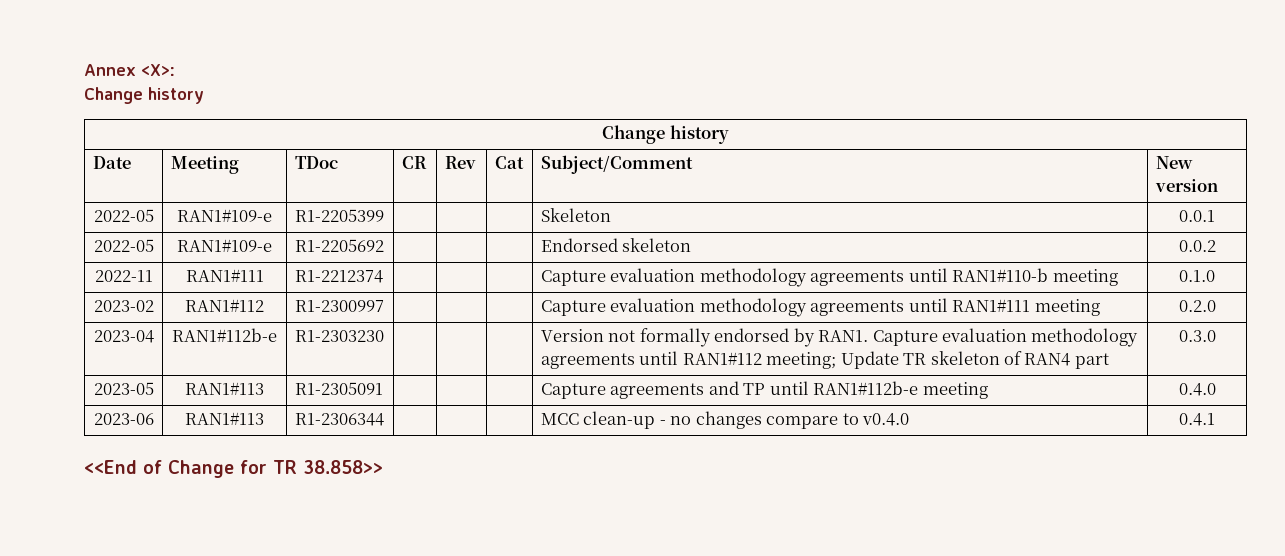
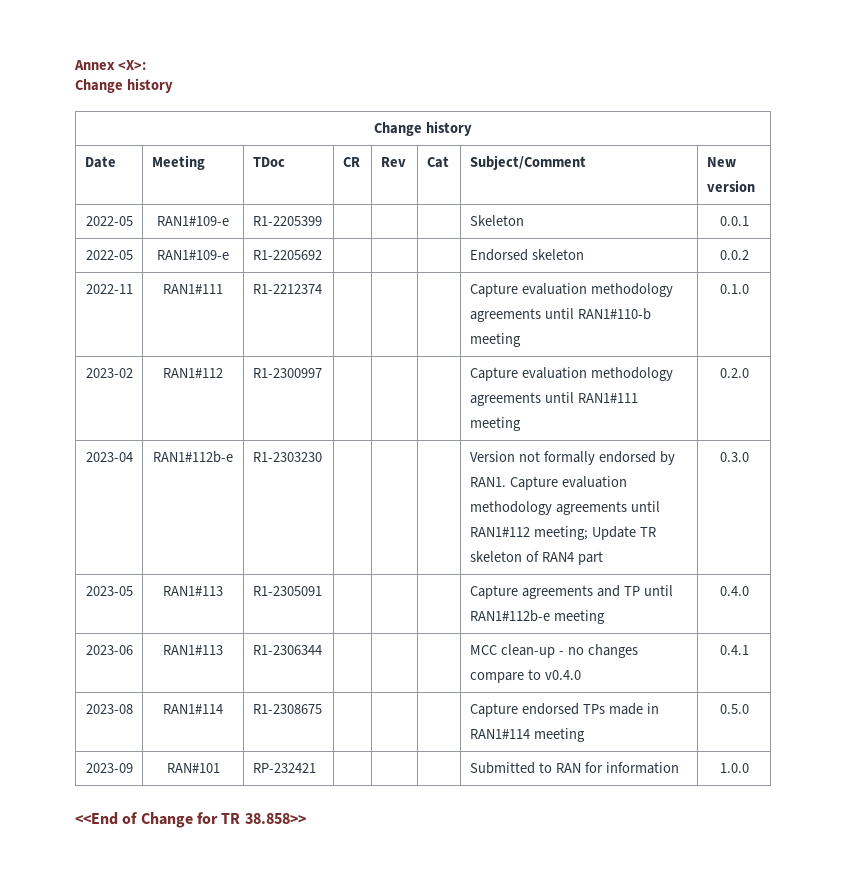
(1215, 419) none -> [85,704,133,714] [163,704,223,714] [252,704,322,714] [469,703,659,717] [469,728,585,742] [719,704,749,714] [85,763,133,773] [166,763,220,773] [252,763,316,773] [469,762,679,774] [719,763,749,773] // 2023-08 | RAN1#114 | R1-2308675 | | | | Capture endorsed TPs made in RAN1#114 meeting | 0.5.0 // 2023-09 | RAN#101 | RP-232421 | | | | Submitted to RAN for information | 1.0.0

